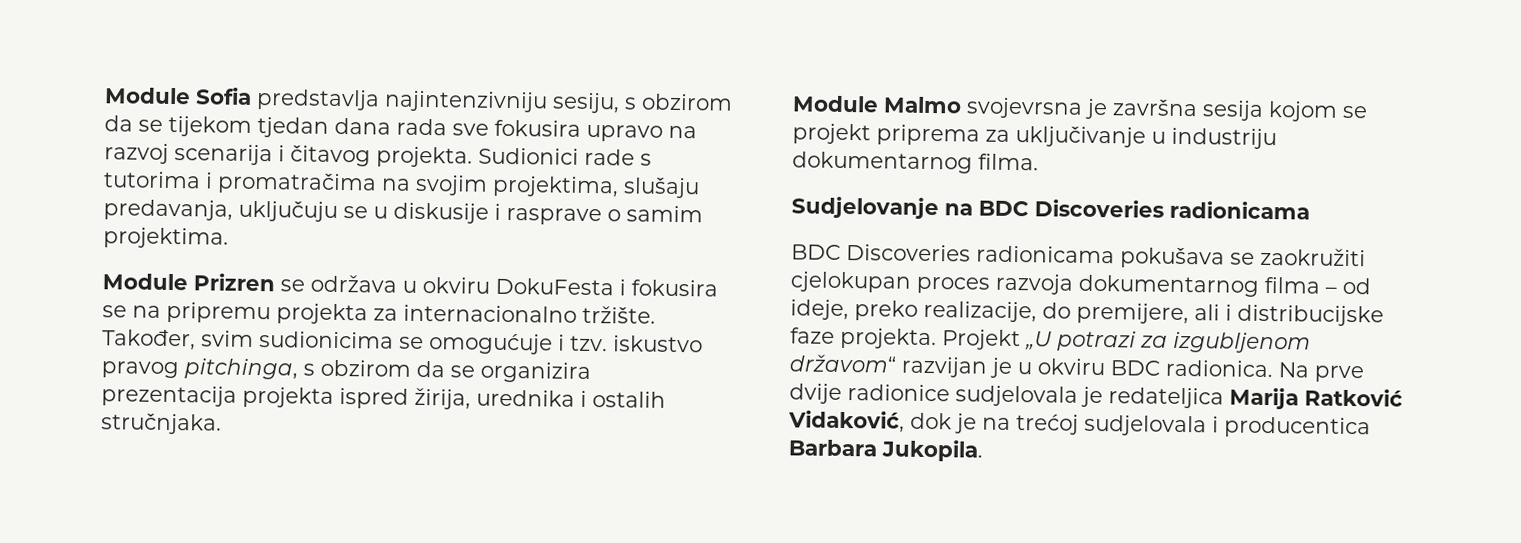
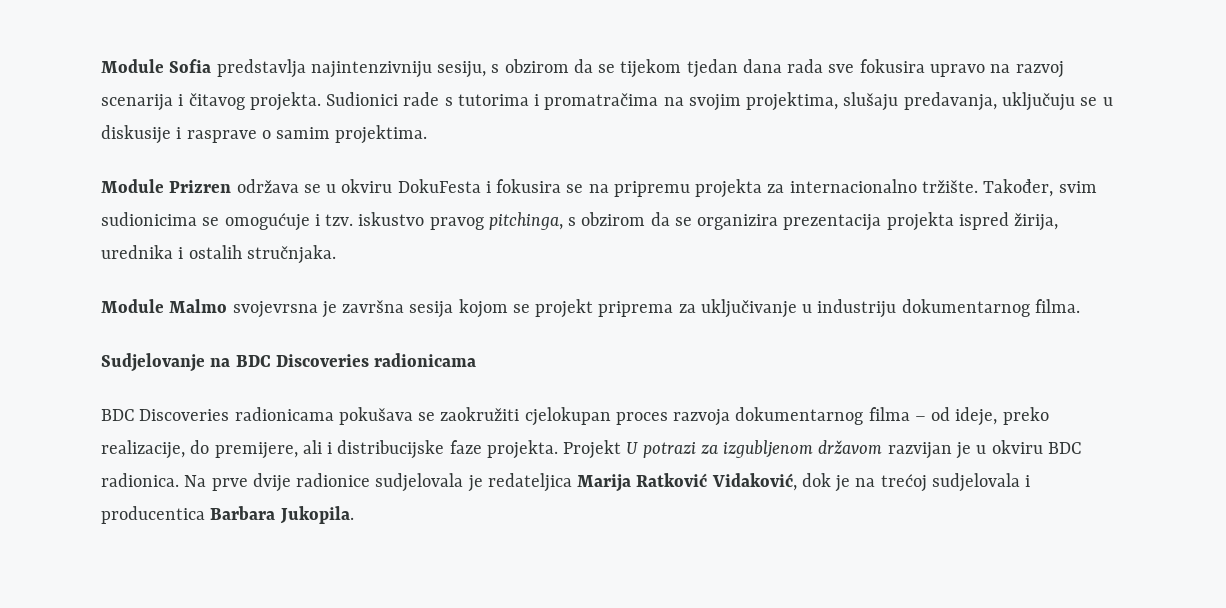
[280,274,397,293] se održava -> [236,179,321,193] održava se
[1025,331,1052,351] „U -> [626,442,639,454] U
[789,354,897,373] državom“ -> [818,440,883,454] državom

